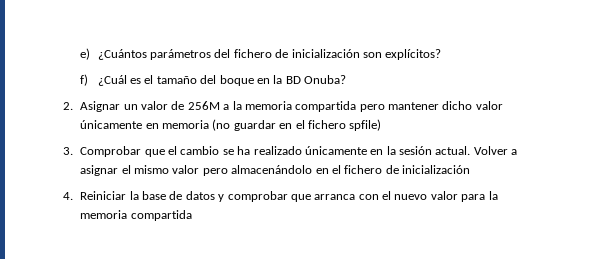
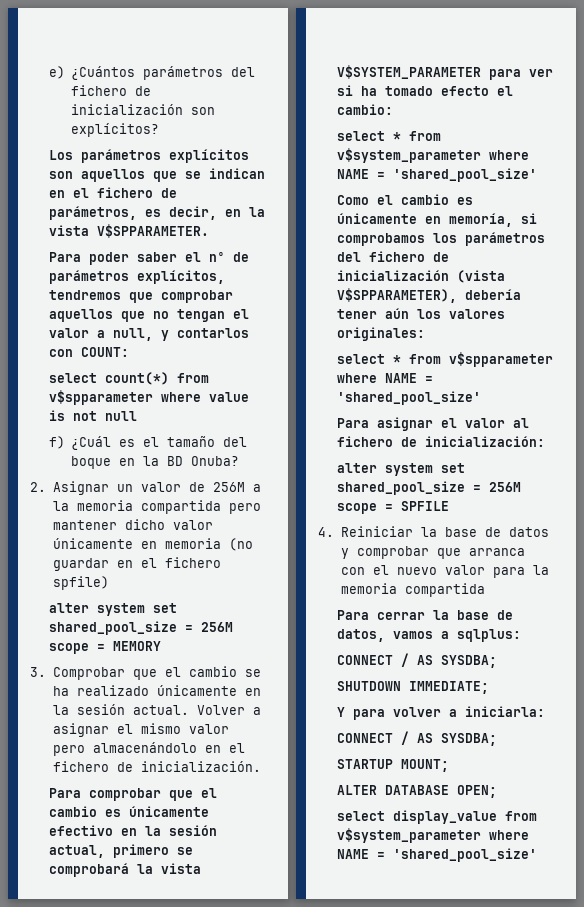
(442, 54) none -> [48,149,249,163] [48,168,265,182] [48,187,177,198] [48,206,265,220] [48,224,209,238] [48,252,249,265] [48,270,225,284] [48,290,233,303] [48,309,249,322] [48,328,249,341] [48,347,129,357] [48,372,209,385] [48,390,249,405] [48,410,137,421] // Los parámetros explícitos son aquellos que se indican en el fichero de parámetros, es decir, en la vista V$SPPARAMETER. // Para poder saber el nº de parámetros explícitos, tendremos que comprobar aquellos que no tengan el valor a null, y contarlos con COUNT: // select count(*) from v$spparameter where value is not null
(382, 125) none -> [48,603,177,616] [48,621,233,635] [48,641,161,654] // alter system set shared_pool_size = 256M scope = MEMORY
[402,165,471,174] inicialización -> [140,761,261,772] [48,788,217,801] [48,806,209,817] [48,825,217,836] [48,844,193,858] [48,863,201,877] [336,65,553,80] [336,85,513,96] [336,104,393,115] [336,131,441,141] [336,148,529,163] [336,168,537,182] [336,194,473,205] [336,213,537,227] [336,232,545,246] [336,251,449,262] [336,270,505,283] [336,288,521,303] [336,308,505,319] [336,327,425,341] [336,352,553,367] [336,373,433,383] [336,391,481,405] [336,417,529,431] [336,436,545,447] [336,463,465,476] [336,481,521,495] [336,501,449,514] inicialización. // Para comprobar que el cambio es únicamente efectivo en la sesión actual, primero se comprobará la vista V$SYSTEM_PARAMETER para ver si ha tomado efecto el cambio: // select * from v$system_parameter where NAME = 'shared_pool_size' // Como el cambio es únicamente en memoría, si comprobamos los parámetros del fichero de inicialización (vista V$SPPARAMETER), debería tener aún los valores originales: // select * from v$spparameter where NAME = 'shared_pool_size' // Para asignar el valor al fichero de inicialización: // alter system set shared_pool_size = 256M scope = SPFILE
(192, 215) none -> [336,610,513,620] [336,629,521,642] [336,653,497,668] [336,681,489,694] [336,706,545,720] [336,731,497,746] [336,759,449,772] [336,785,497,798] [336,810,537,824] [336,828,529,843] [336,848,537,862] // Para cerrar la base de datos, vamos a sqlplus: // CONNECT / AS SYSDBA; // SHUTDOWN IMMEDIATE; // Y para volver a iniciarla: // CONNECT / AS SYSDBA; // STARTUP MOUNT; // ALTER DATABASE OPEN; // select display_value from v$system_parameter where NAME = 'shared_pool_size'

